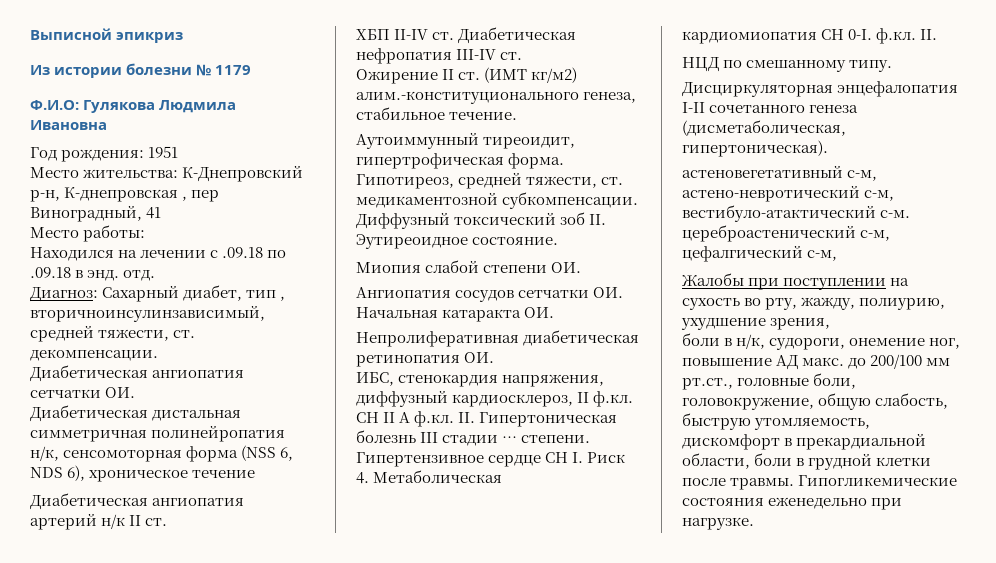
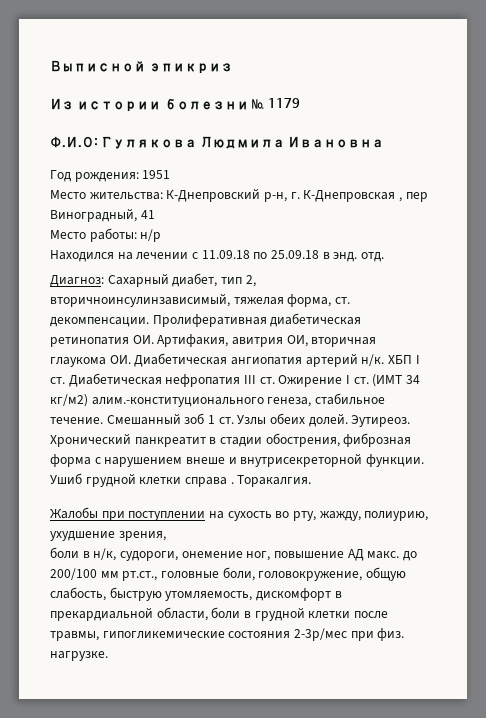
[64,187,179,202] К-днепровская -> [290,190,396,202] г. К-Днепровская
(146, 233) none -> [140,229,162,242] н/р
[222,247,287,258] [30,267,71,278] .09.18 по .09.18 -> [201,250,319,259] 11.09.18 по 25.09.18
[280,296,286,301] [30,305,265,322] [30,325,196,342] [30,349,158,361] [30,365,245,382] [30,387,136,398] [30,405,242,422] [30,425,286,442] [30,445,294,462] [30,465,256,482] [30,493,245,510] [30,513,168,530] [356,29,429,40] , вторичноинсулинзависимый, средней тяжести, ст. декомпенсации. // Диабетическая ангиопатия сетчатки ОИ. // Диабетическая дистальная симметричная полинейропатия н/к, сенсомоторная форма (NSS 6, NDS 6), хроническое течение // Диабетическая ангиопатия артерий н/к II ст. // ХБП II-IV -> [245,275,256,287] [50,293,350,307] [50,313,362,327] [50,334,377,347] [50,353,420,367] 2, вторичноинсулинзависимый, тяжелая форма, ст. декомпенсации. Пролиферативная диабетическая ретинопатия ОИ. Артифакия, авитрия ОИ, вторичная глаукома ОИ. Диабетическая ангиопатия артерий н/к. ХБП I
[456,49,523,60] [356,69,455,84] III-IV ст. // Ожирение II -> [243,375,350,387] III ст. Ожирение I
(528, 75) none -> [405,375,420,384] 34
[356,132,576,149] [356,153,565,169] [356,172,624,189] [356,192,639,209] [356,212,607,229] [356,234,559,249] [356,260,582,273] [356,287,624,302] [356,307,555,322] [356,330,640,347] [356,352,495,367] [356,372,605,387] [356,390,634,407] [356,411,618,427] [356,430,591,446] [356,452,626,467] [356,470,503,484] [682,28,938,44] [682,57,893,72] [682,81,959,97] [682,102,859,113] [682,120,846,136] [682,140,828,157] [682,165,878,181] [682,185,895,202] [682,205,911,222] [682,225,891,242] [682,245,838,262] // Аутоиммунный тиреоидит, гипертрофическая форма. Гипотиреоз, средней тяжести, ст. медикаментозной субкомпенсации. Диффузный токсический зоб II. Эутиреоидное состояние. // Миопия слабой степени ОИ. // Ангиопатия сосудов сетчатки ОИ. Начальная катаракта ОИ. // Непролиферативная диабетическая ретинопатия ОИ. // ИБС, стенокардия напряжения, диффузный кардиосклероз, II ф.кл. СН II А ф.кл. II. Гипертоническая болезнь III стадии … степени. Гипертензивное сердце СН I. Риск 4. Метаболическая кардиомиопатия СН 0-I. ф.кл. II. // НЦД по смешанному типу. // Дисциркуляторная энцефалопатия I-II сочетанного генеза (дисметаболическая, гипертоническая). // астеновегетативный с-м, астено-невротический с-м, вестибуло-атактический с-м. цереброастенический с-м, цефалгический с-м, -> [106,413,411,427] [50,433,412,447] [50,453,424,467] [50,473,312,487] Смешанный зоб 1 ст. Узлы обеих долей. Эутиреоз. Хронический панкреатит в стадии обострения, фиброзная форма с нарушением внеше и внутрисекреторной функции. Ушиб грудной клетки справа . Торакалгия.
[730,475,958,490] [682,497,903,510] травмы. Гипогликемические состояния еженедельно при -> [50,628,405,641] травмы, гипогликемические состояния 2-3р/мес при физ.

